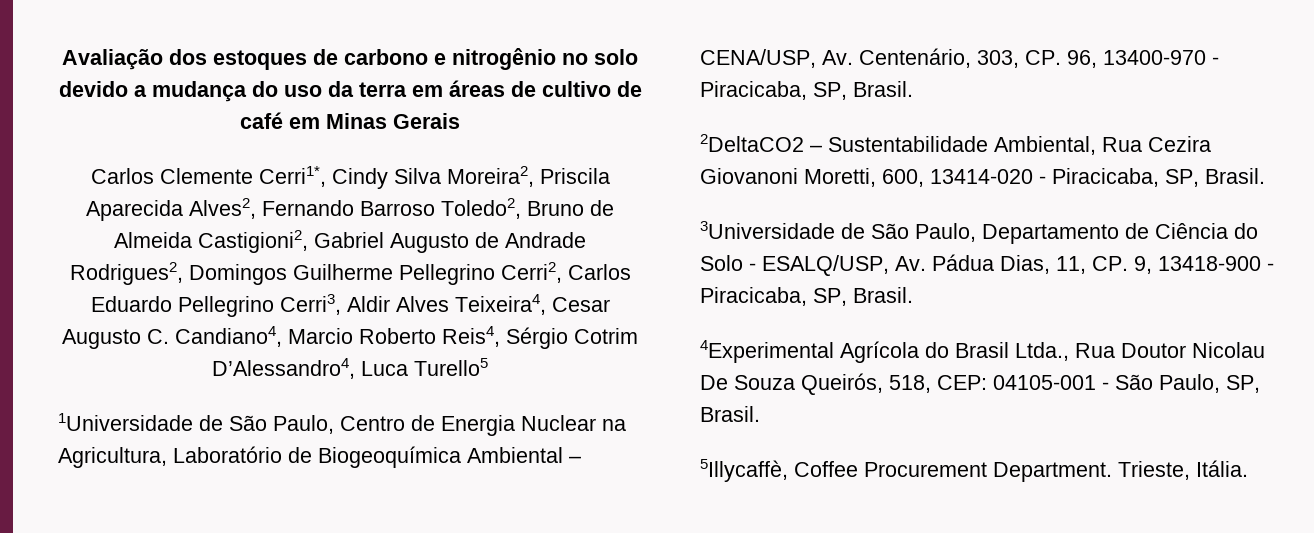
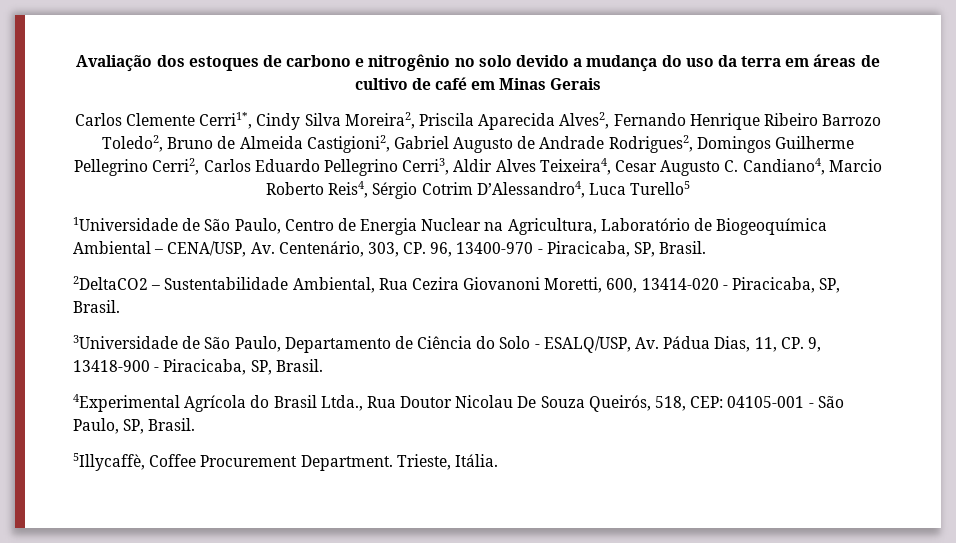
[360,201,435,216] Barroso -> [689,113,882,130] Henrique Ribeiro Barrozo

